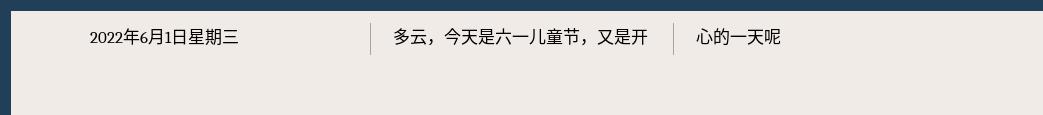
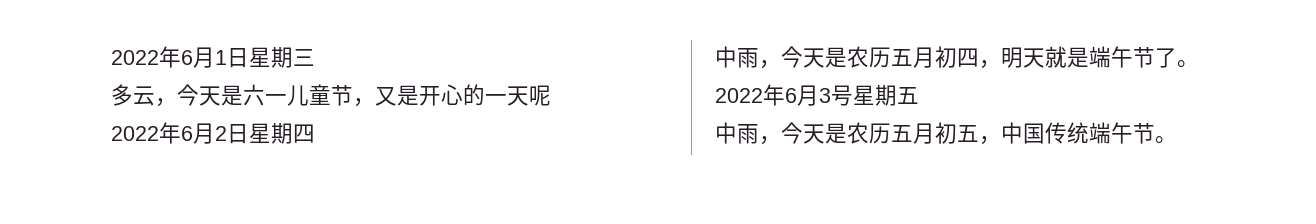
(781, 37) none -> [111,122,315,144] [715,46,1199,69] [715,84,919,106] [715,122,1177,145] // 2022年6月2日星期四 // 中雨，今天是农历五月初四，明天就是端午节了。 // 2022年6月3号星期五 // 中雨，今天是农历五月初五，中国传统端午节。

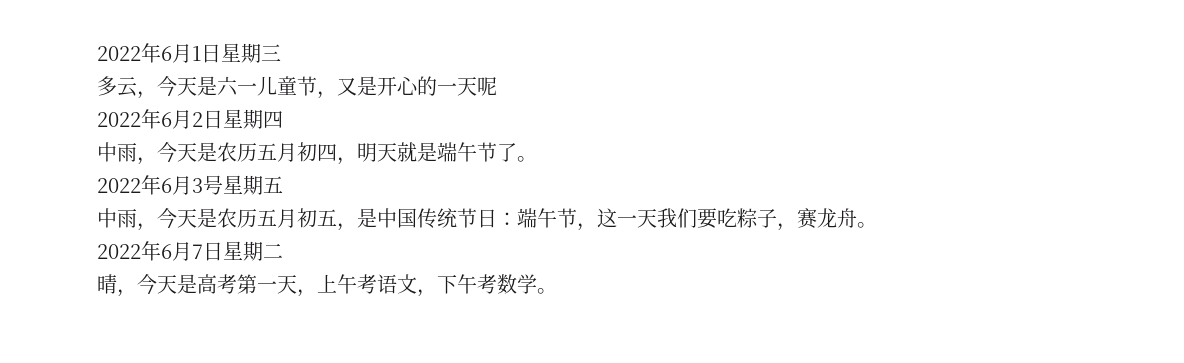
(1001, 140) none -> [357,208,377,228] 是
[1089,122,1155,144] 端午节 -> [457,208,877,231] [97,241,283,261] [97,274,537,297] 节日：端午节，这一天我们要吃粽子，赛龙舟。 // 2022年6月7日星期二 // 晴，今天是高考第一天，上午考语文，下午考数学

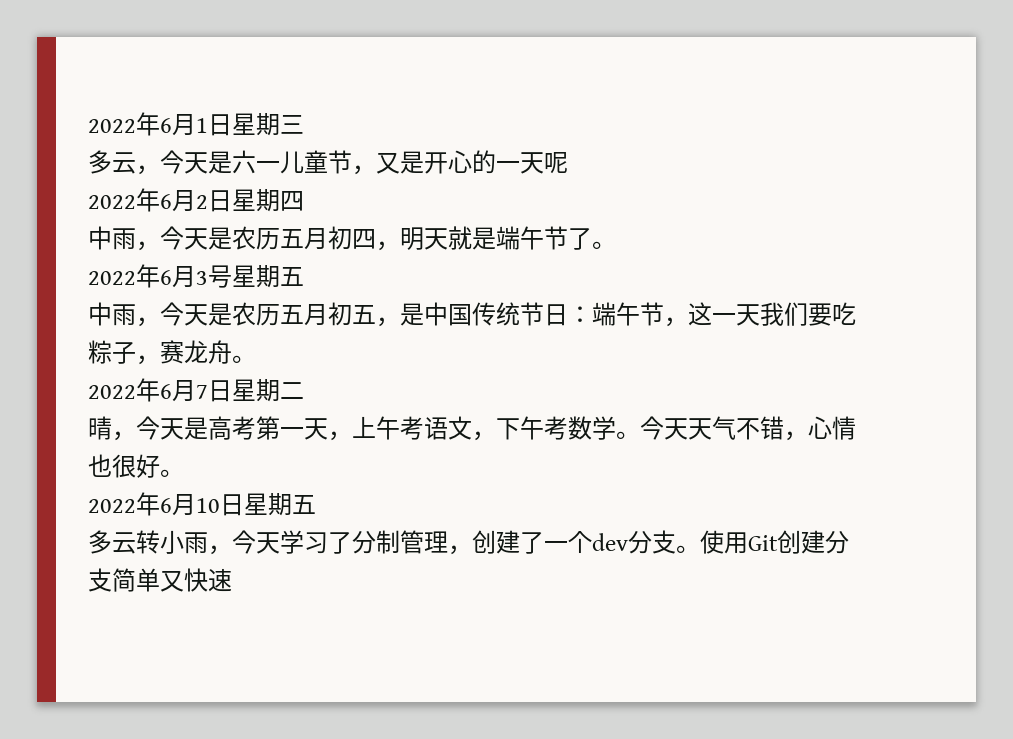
(557, 291) none -> [640,416,856,441] [88,454,184,478] [88,492,316,516] [88,530,849,555] [88,568,232,592] 今天天气不错，心情也很好。 // 2022年6月10日星期五 // 多云转小雨，今天学习了分制管理，创建了一个dev分支。使用Git创建分支简单又快速

